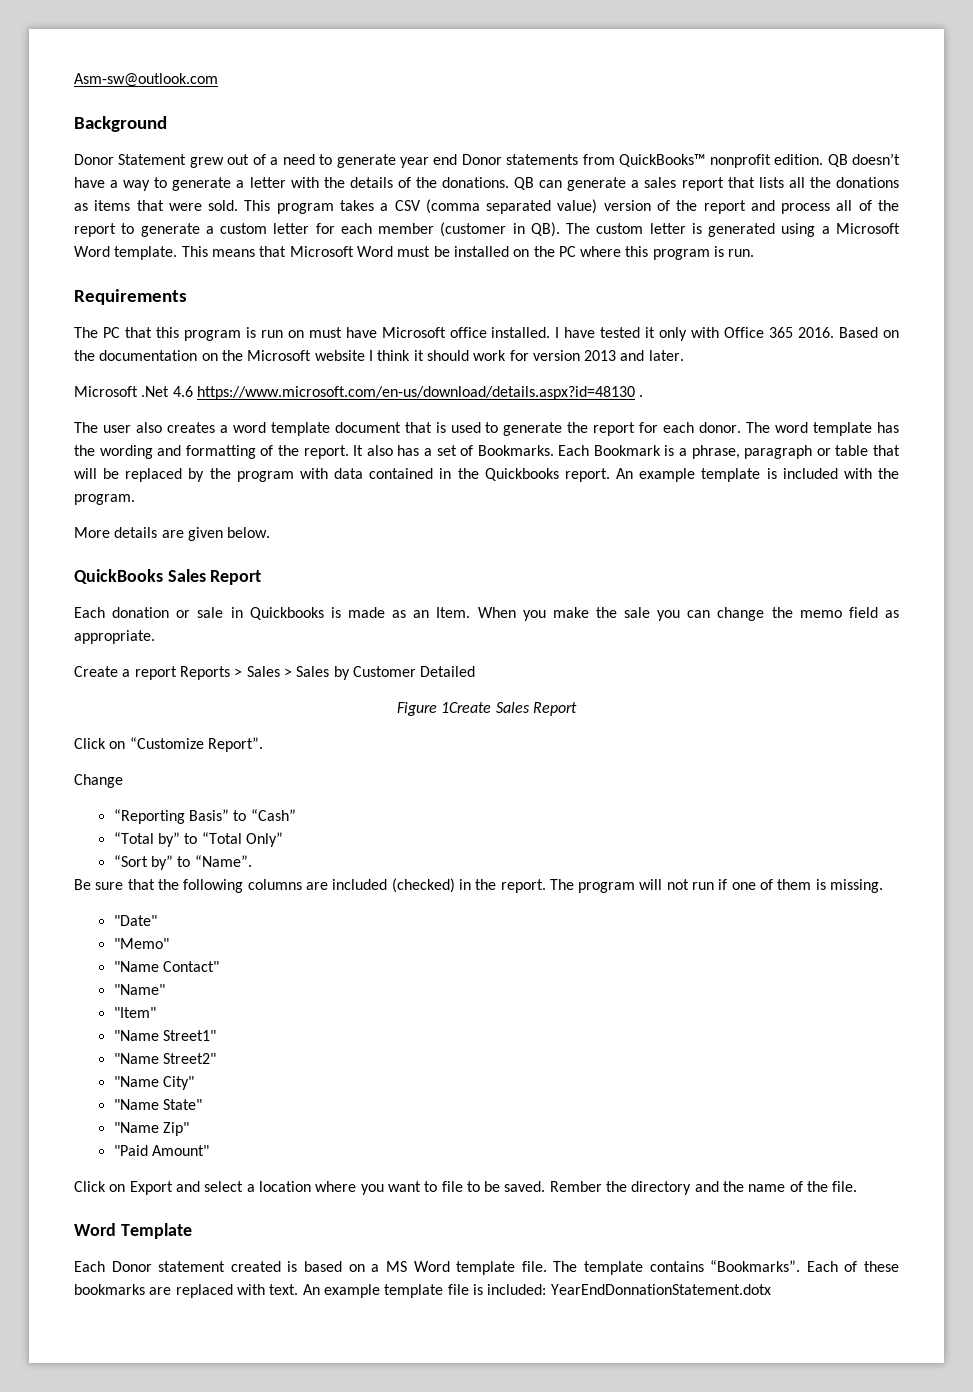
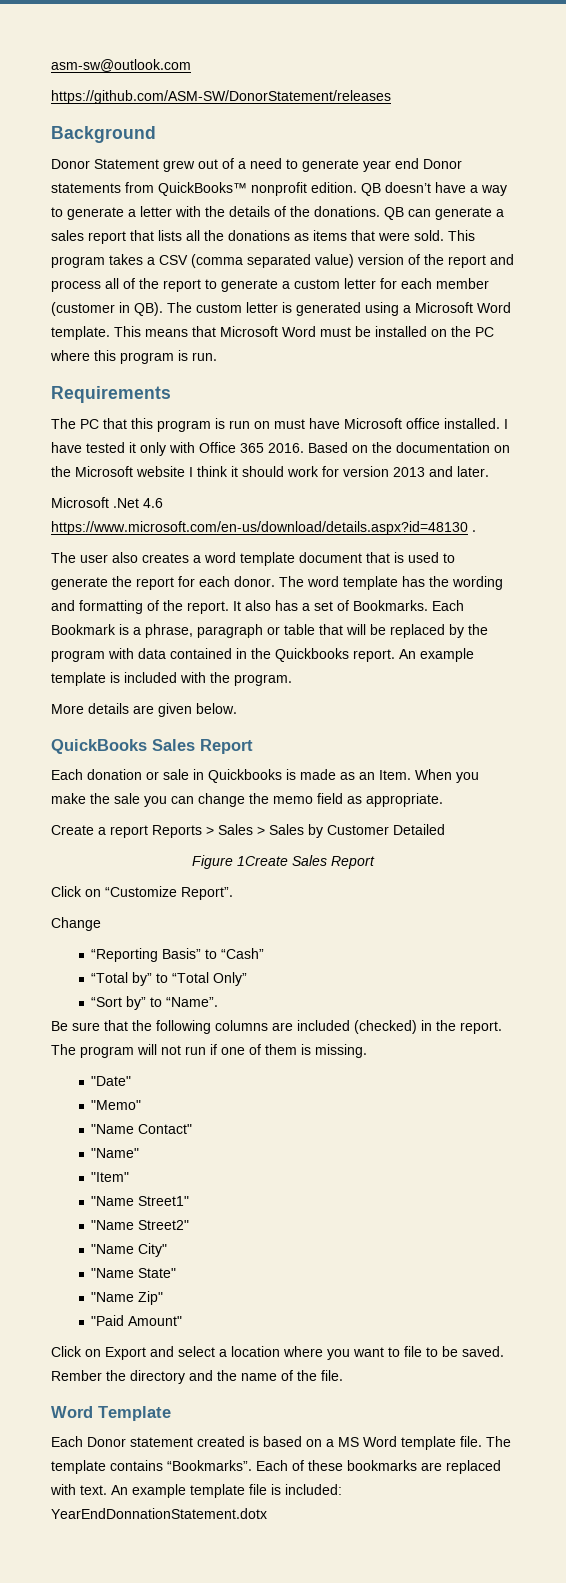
[74,73,218,87] Asm-sw@outlook.com -> [51,59,191,72] [51,90,391,104] asm-sw@outlook.com // https://github.com/ASM-SW/DonorStatement/releases

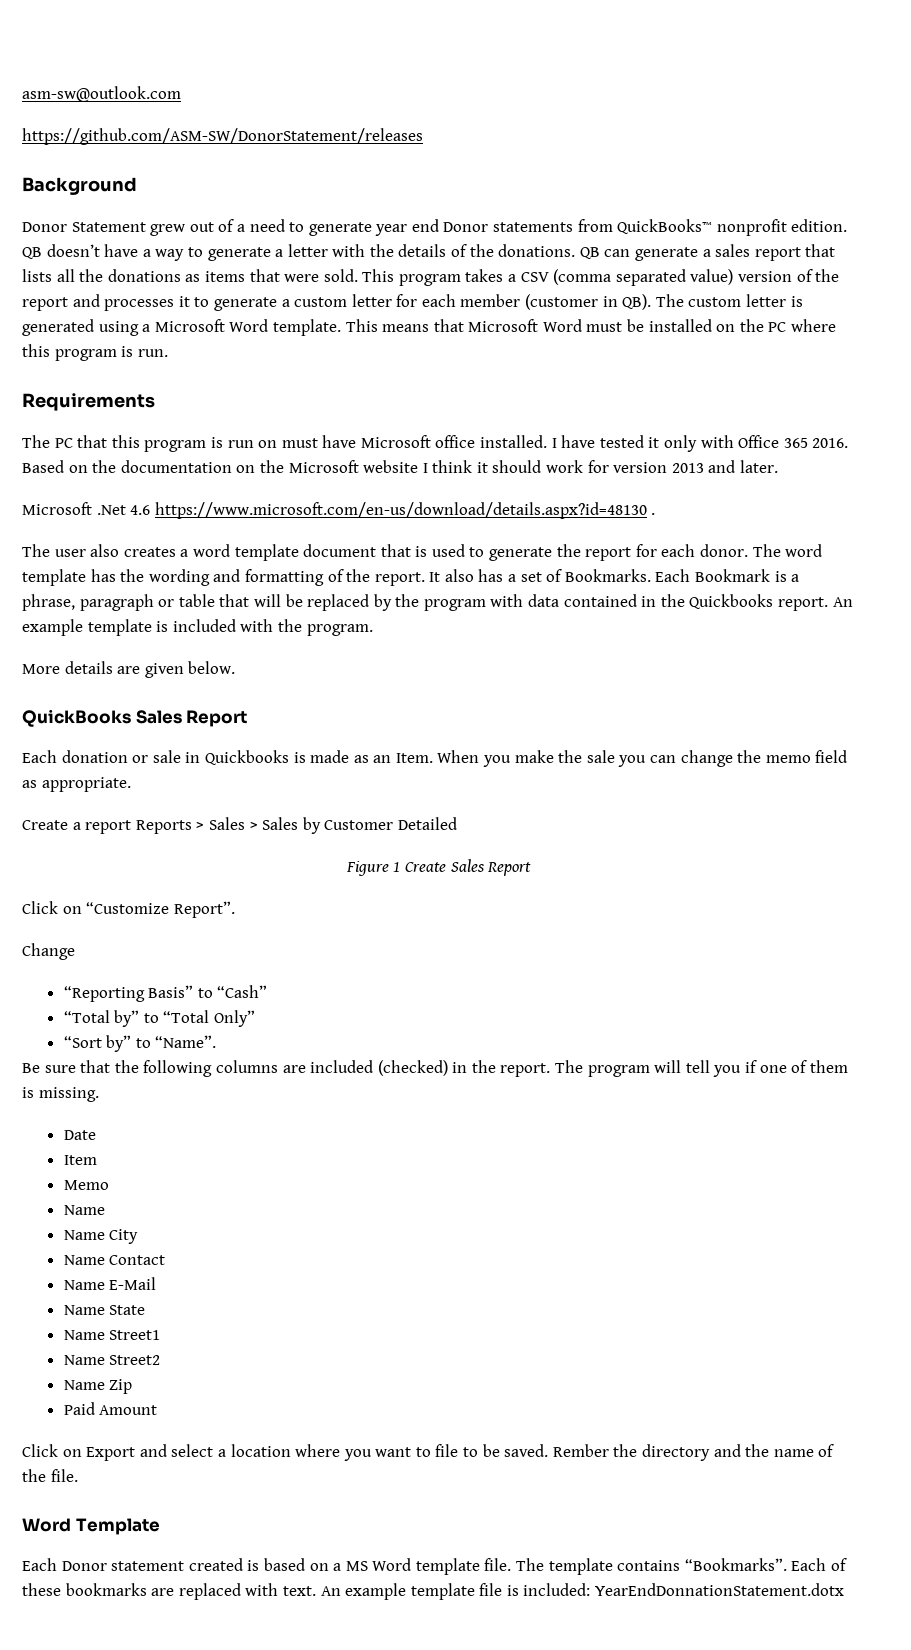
[51,278,201,292] process all of the report -> [104,296,190,311] processes it
[237,856,288,866] 1Create -> [393,862,446,872] 1 Create
[161,1045,206,1055] not run -> [685,1060,742,1077] tell you
[91,1076,132,1086] [91,1100,142,1110] [91,1124,193,1134] [91,1148,140,1158] [91,1172,130,1182] [91,1196,190,1206] [91,1220,190,1230] [91,1243,168,1257] [91,1268,177,1278] [91,1291,164,1305] [91,1315,183,1326] "Date" // "Memo" // "Name Contact" // "Name" // "Item" // "Name Street1" // "Name Street2" // "Name City" // "Name State" // "Name Zip" // "Paid Amount" -> [63,1130,96,1140] [63,1155,97,1165] [63,1180,109,1190] [63,1205,105,1215] [63,1229,139,1244] [63,1255,166,1265] [63,1277,157,1290] [63,1305,146,1315] [63,1330,161,1340] [63,1355,161,1365] [63,1379,133,1394] [63,1402,158,1415] Date // Item // Memo // Name // Name City // Name Contact // Name E-Mail // Name State // Name Street1 // Name Street2 // Name Zip // Paid Amount

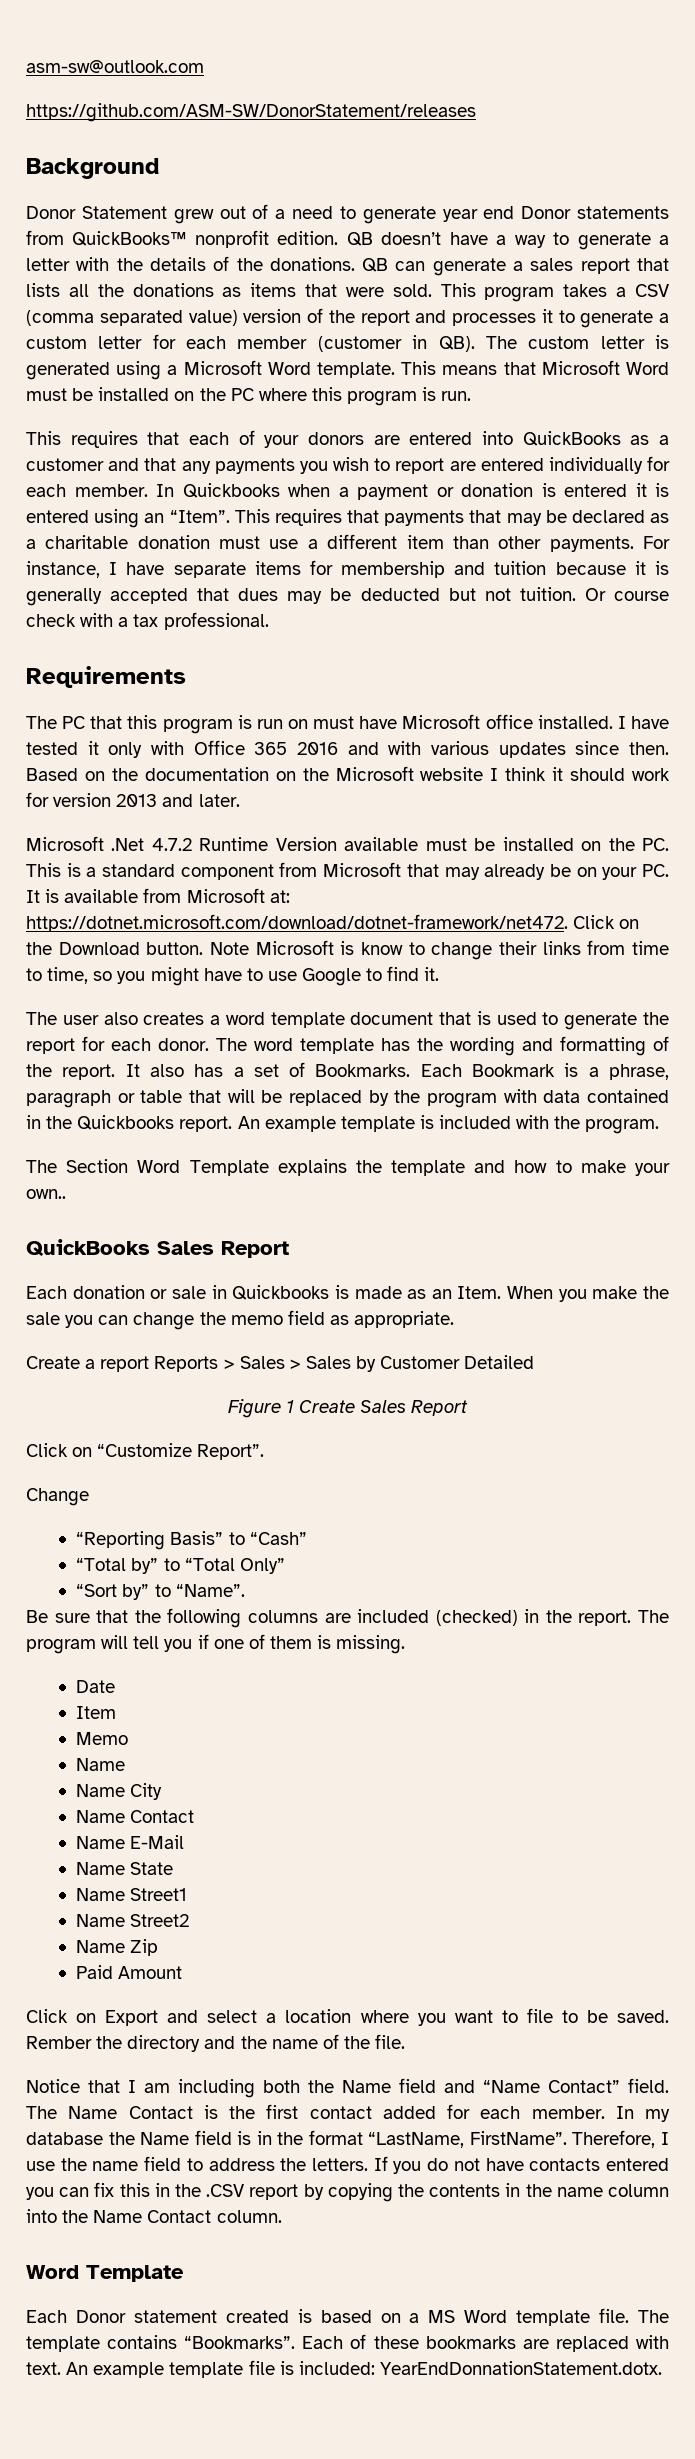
(168, 353) none -> [26,430,669,448] [26,456,670,474] [26,483,669,500] [26,509,669,528] [26,534,671,552] [26,560,670,578] [26,587,669,606] [26,612,269,630] // This requires that each of your donors are entered into QuickBooks as a customer and that any payments you wish to report are entered individually for each member. In Quickbooks when a payment or donation is entered it is entered using an “Item”. This requires that payments that may be declared as a charitable donation must use a different item than other payments. For instance, I have separate items for membership and tuition because it is generally accepted that dues may be deducted but not tuition. Or course check with a tax professional.
[812,438,849,448] 2016. -> [296,741,669,758] 2016 and with various updates since then.
[130,502,656,519] 4.6 https://www.microsoft.com/en-us/download/details.aspx?id=48130 . -> [151,837,670,851] [26,862,670,880] [26,888,290,903] [26,914,640,932] [26,940,669,960] [26,966,440,986] 4.7.2 Runtime Version available must be installed on the PC. This is a standard component from Microsoft that may already be on your PC. It is available from Microsoft at: https://dotnet.microsoft.com/download/dotnet-framework/net472. Click on the Download button. Note Microsoft is know to change their links from time to time, so you might have to use Google to find it.
[22,661,236,678] More details are given below. -> [26,1159,671,1176] [26,1189,66,1199] The Section Word Template explains the template and how to make your own..
(78, 1475) none -> [26,2078,669,2098] [26,2104,670,2122] [26,2130,669,2148] [26,2156,669,2174] [26,2182,669,2202] [26,2209,282,2223] // Notice that I am including both the Name field and “Name Contact” field. The Name Contact is the first contact added for each member. In my database the Name field is in the format “LastName, FirstName”. Therefore, I use the name field to address the letters. If you do not have contacts entered you can fix this in the .CSV report by copying the contents in the name column into the Name Contact column.
[595,1583,845,1596] YearEndDonnationStatement.dotx -> [379,2361,662,2375] YearEndDonnationStatement.dotx.

